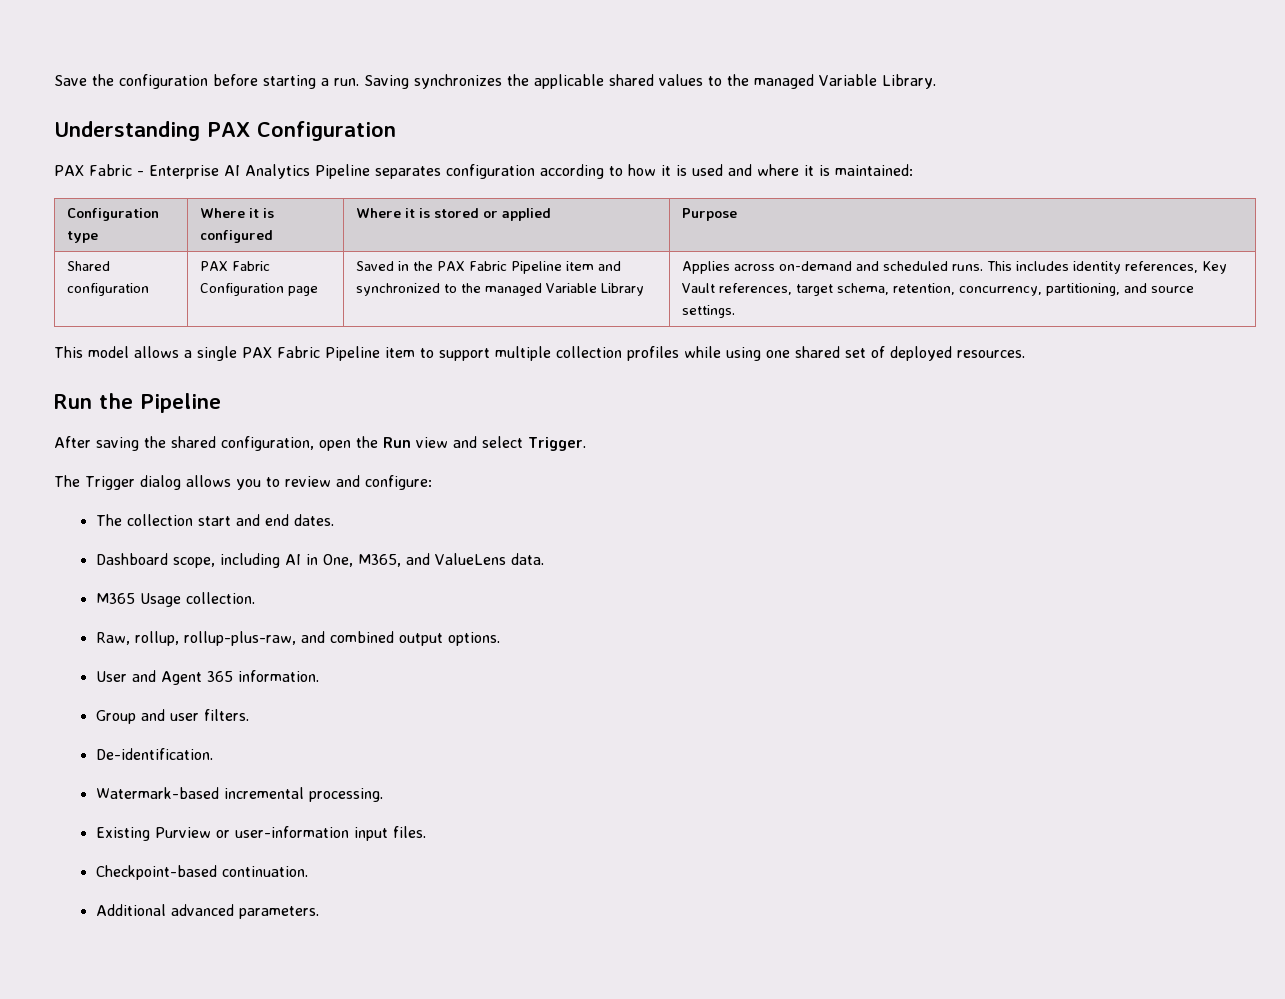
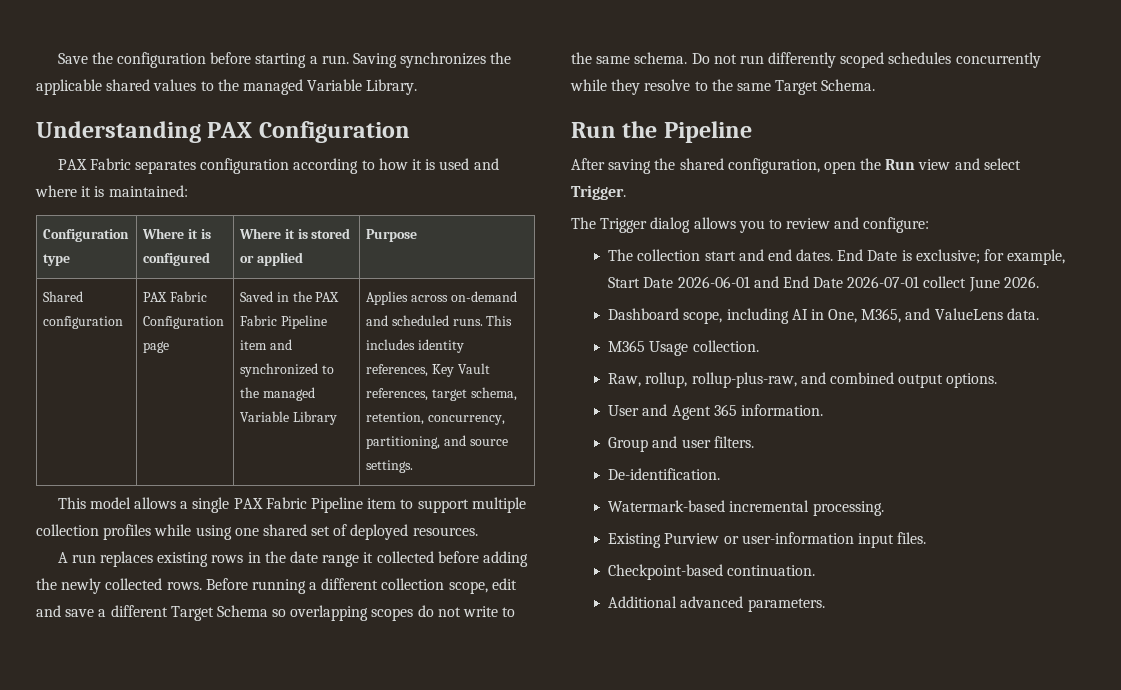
[137,164,370,179] - Enterprise AI Analytics Pipeline -> (131, 164) none
(1025, 354) none -> [57,551,528,567] [36,578,517,594] [36,605,516,621] [571,52,1041,68] [570,79,876,95] // A run replaces existing rows in the date range it collected before adding the newly collected rows. Before running a different collection scope, edit and save a different Target Schema so overlapping scopes do not write to the same schema. Do not run differently scoped schedules concurrently while they resolve to the same Target Schema.
(334, 520) none -> [837,249,1066,265] [608,276,1039,292] End Date is exclusive; for example, Start Date 2026-06-01 and End Date 2026-07-01 collect June 2026.

